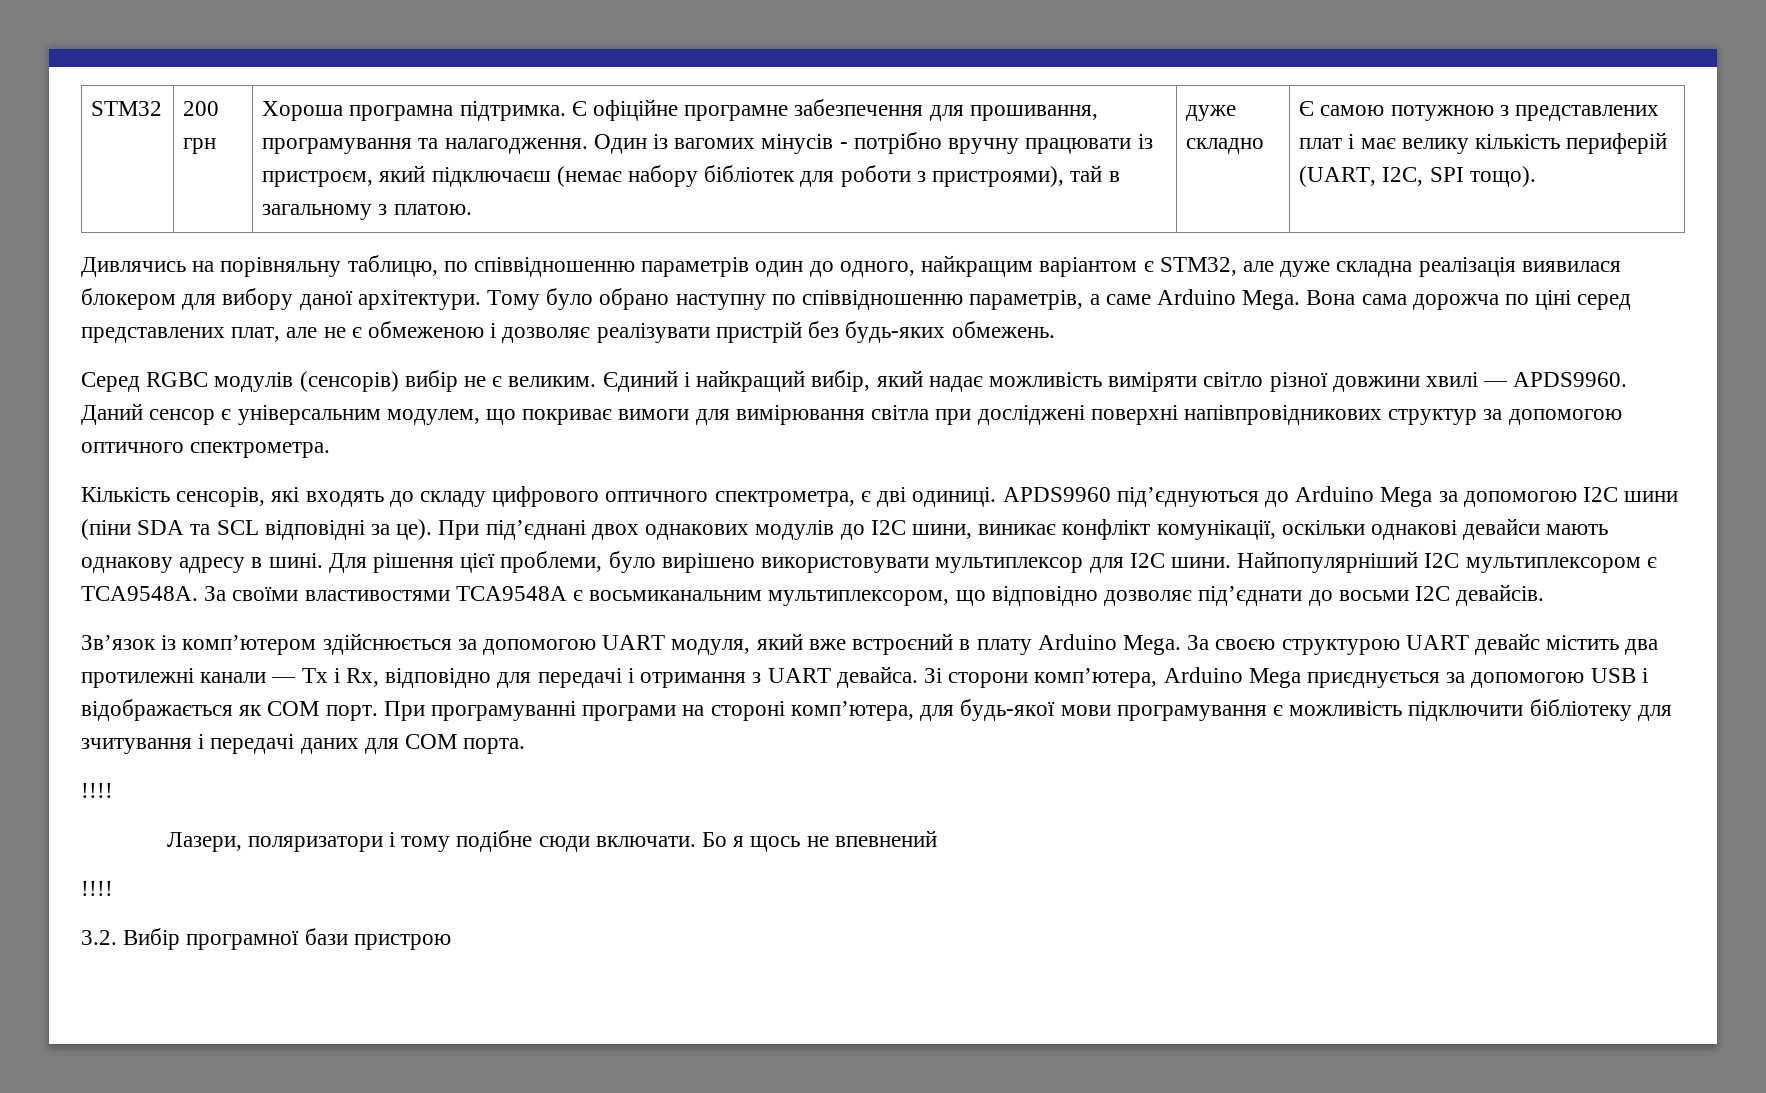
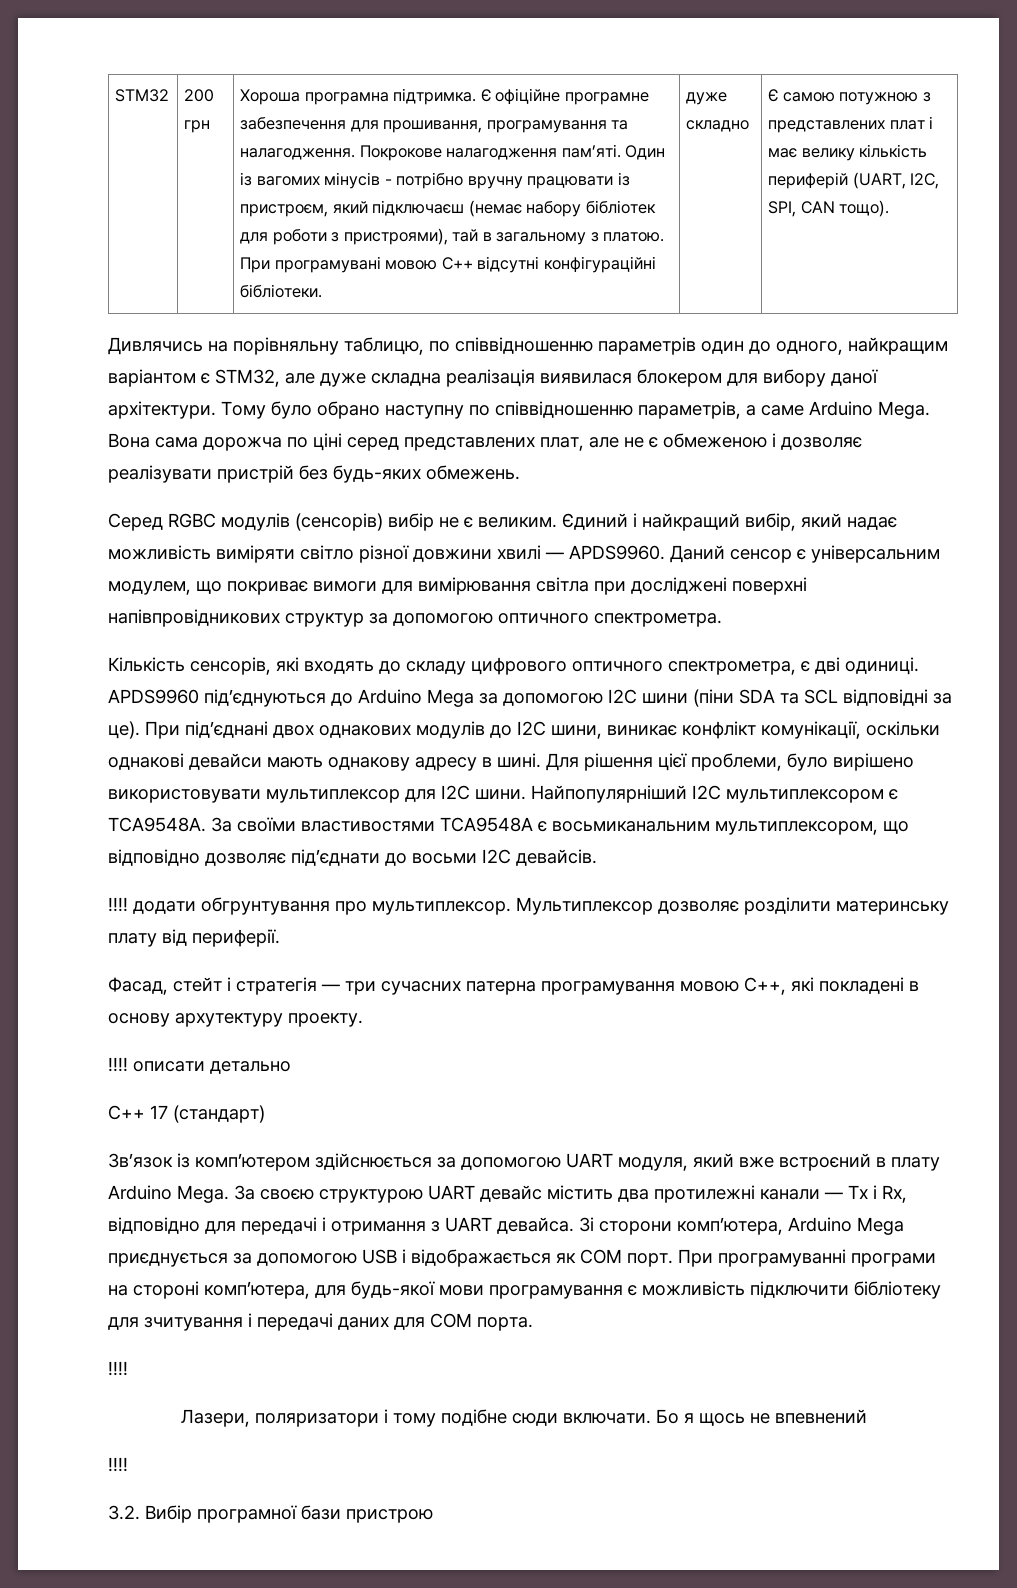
(588, 146) none -> [359,144,621,161] Покрокове налагодження пам’яті.
(472, 209) none -> [240,256,656,273] [240,284,323,298] При програмувані мовою С++ відсутні конфігураційні бібліотеки.
[1429,167,1464,182] SPI -> [768,201,835,217] SPI, CAN
(1545, 595) none -> [108,897,949,915] [108,929,280,947] [108,977,919,995] [108,1013,363,1027] [108,1057,291,1074] [108,1105,265,1123] // !!!! додати обгрунтування про мультиплексор. Мультиплексор дозволяє розділити материнську плату від периферії. // Фасад, стейт і стратегія — три сучасних патерна програмування мовою С++, які покладені в основу архутектуру проекту. // !!!! описати детально // С++ 17 (стандарт)

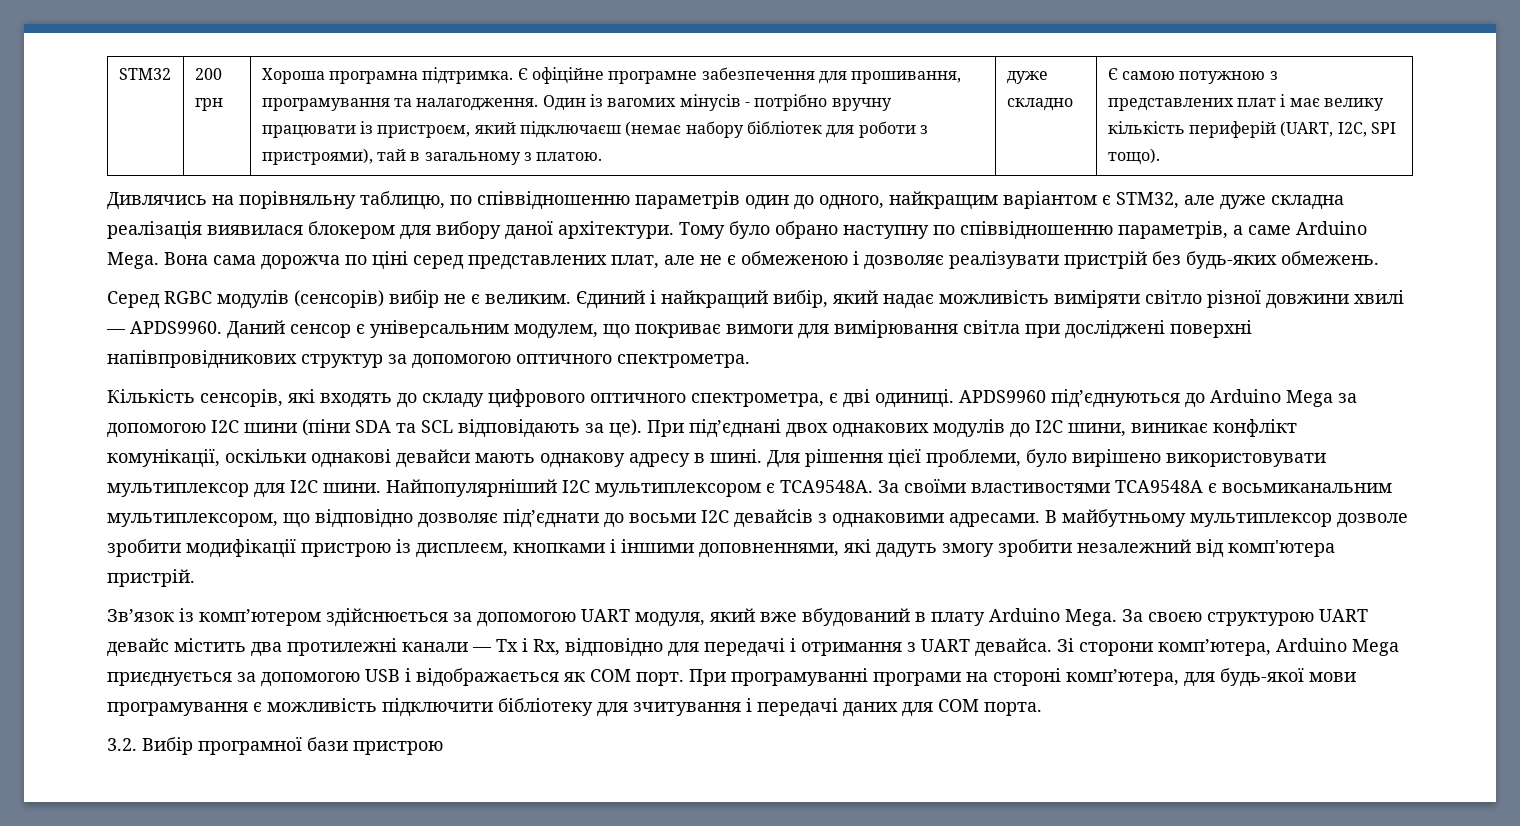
[359,144,621,161] Покрокове налагодження пам’яті. -> (539, 104) none
[240,256,656,273] [240,284,323,298] При програмувані мовою С++ відсутні конфігураційні бібліотеки. -> (603, 156) none
[768,201,835,217] SPI, CAN -> [1370,122,1396,134] SPI
[843,689,928,706] відповідні -> [458,419,580,438] відповідають
[516,849,597,866] [108,897,949,915] [108,929,280,947] [108,977,919,995] [108,1013,363,1027] [108,1057,291,1074] [108,1105,265,1123] девайсів. // !!!! додати обгрунтування про мультиплексор. Мультиплексор дозволяє розділити материнську плату від периферії. // Фасад, стейт і стратегія — три сучасних патерна програмування мовою С++, які покладені в основу архутектуру проекту. // !!!! описати детально // С++ 17 (стандарт) -> [734,509,1408,528] [107,538,1335,558] [107,569,195,587] девайсів з однаковими адресами. В майбутньому мультиплексор дозволе зробити модифікації пристрою із дисплеєм, кнопками і іншими доповненнями, які дадуть змогу зробити незалежний від комп'ютера пристрій.
[779,1153,871,1171] встроєний -> [802,608,910,627] вбудований
[108,1361,128,1376] [180,1409,867,1427] [108,1457,128,1472] // !!!! // Лазери, поляризатори і тому подібне сюди включати. Бо я щось не впевнений // !!!! -> (1042, 709) none

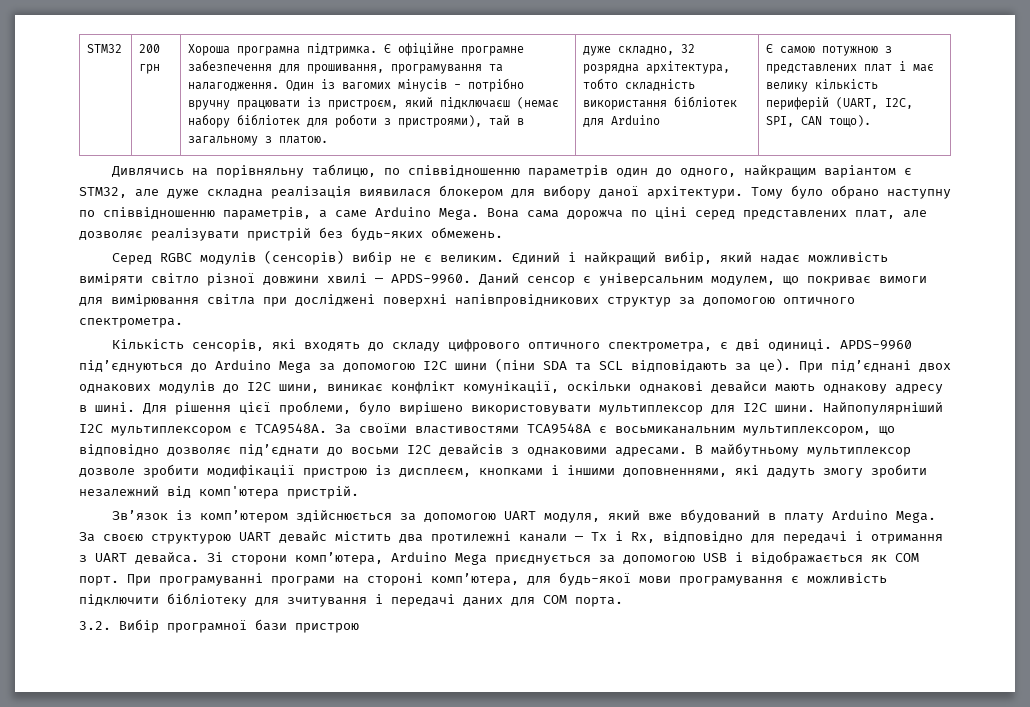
[1006,98,1073,111] складно -> [618,44,696,55] [583,61,731,74] [583,78,696,91] [583,96,738,110] [583,115,661,127] складно, 32 розрядна архітектура, тобто складність використання бібліотек для Arduino
[1370,122,1396,134] SPI -> [766,116,823,127] SPI, CAN
[700,251,859,265] не є обмеженою і -> (927, 214) none
[130,321,222,334] APDS9960. -> [391,274,471,284] APDS-9960.
[959,390,1046,403] APDS9960 -> [839,340,912,350] APDS-9960

